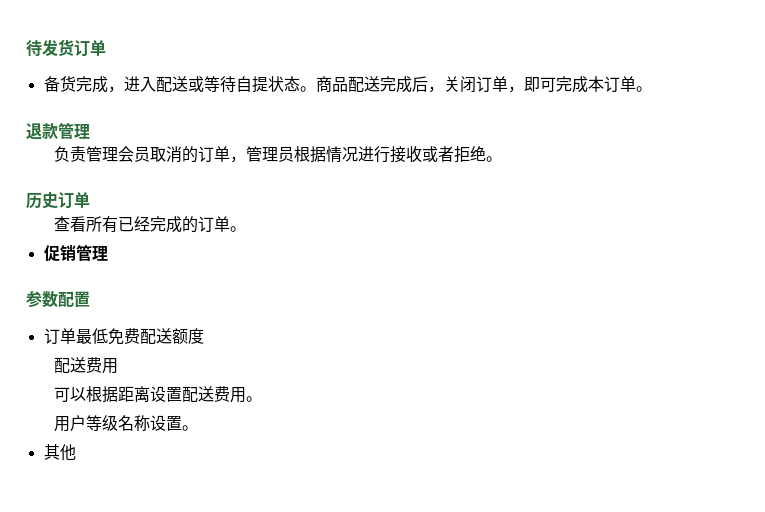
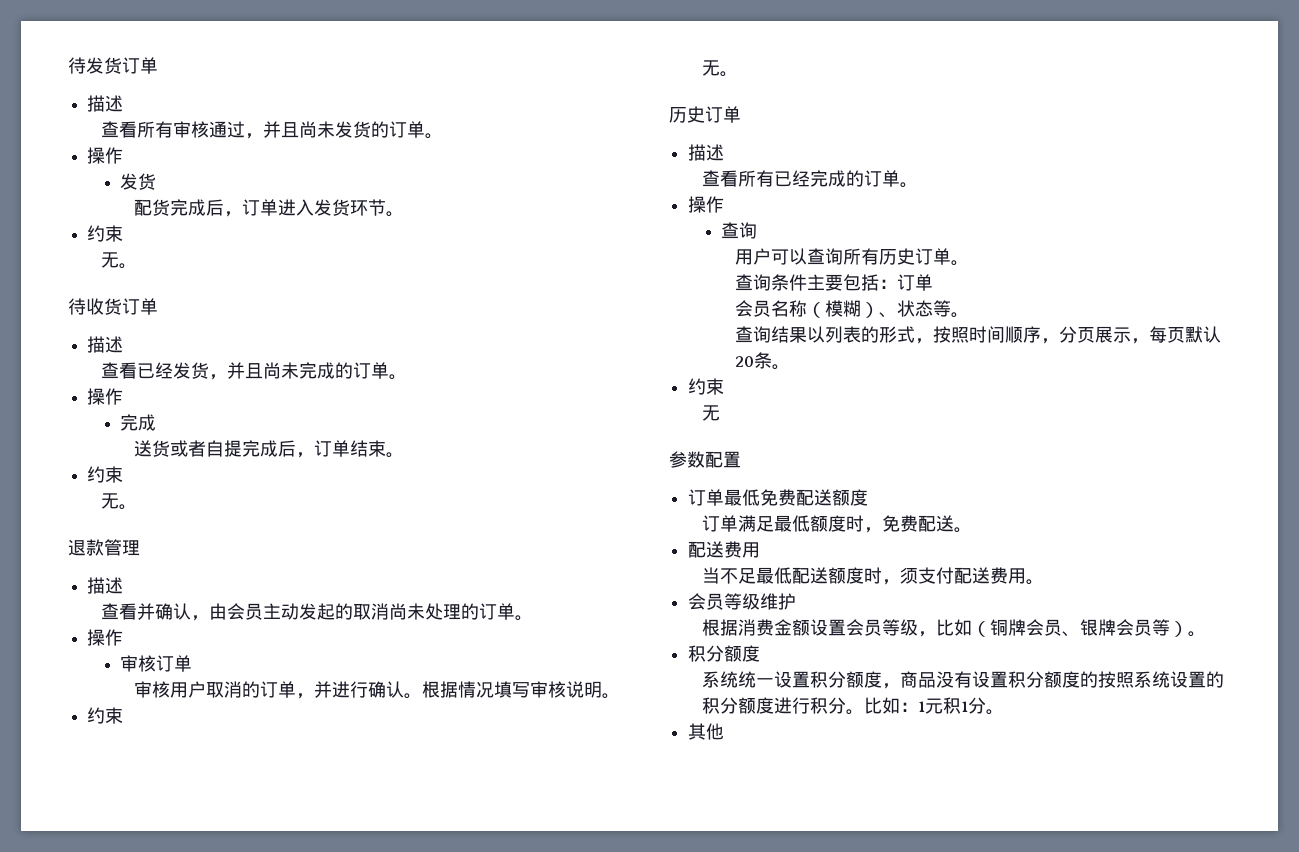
[43,76,652,93] [26,122,90,140] [54,146,487,163] 备货完成，进入配送或等待自提状态。商品配送完成后，关闭订单，即可完成本订单。 // 退款管理 // 负责管理会员取消的订单，管理员根据情况进行接收或者拒绝 -> [87,95,124,112] [101,121,444,139] [87,147,124,164] [120,173,157,190] [134,199,405,217] [87,225,124,242] [101,252,138,269] [68,298,158,315] [87,336,124,353] [101,362,408,380] [87,388,124,405] [120,414,157,431] [134,440,405,458] [87,466,124,483] [101,493,138,510] [68,539,140,556] [87,577,124,594] [101,603,534,621] [87,629,124,646] [120,655,193,672] [134,681,621,699] [87,707,124,724] [702,60,721,76] 描述 // 查看所有审核通过，并且尚未发货的订单。 // 操作 // 发货 // 配货完成后，订单进入发货环节。 // 约束 // 无。 // 待收货订单 // 描述 // 查看已经发货，并且尚未完成的订单。 // 操作 // 完成 // 送货或者自提完成后，订单结束。 // 约束 // 无。 // 退款管理 // 描述 // 查看并确认，由会员主动发起的取消尚未处理的订单。 // 操作 // 审核订单 // 审核用户取消的订单，并进行确认。根据情况填写审核说明。 // 约束 // 无
(90, 200) none -> [688,144,725,161] // 描述
[43,244,108,262] 促销管理 -> [688,196,725,213] [721,222,758,239] [735,248,970,266] [735,274,934,291] [735,300,970,318] [735,326,1222,344] [735,352,791,370] [688,378,725,395] [702,405,721,421] 操作 // 查询 // 用户可以查询所有历史订单。 // 查询条件主要包括：订单 // 会员名称（模糊）、状态等。 // 查询结果以列表的形式，按照时间顺序，分页展示，每页默认20条。 // 约束 // 无
[54,357,119,374] [54,386,263,403] [54,415,183,432] 配送费用 // 可以根据距离设置配送费用。 // 用户等级名称设置 -> [702,515,973,533] [688,541,761,558] [702,567,1045,585] [688,593,797,610] [702,619,1207,637] [688,645,761,662] [702,671,1225,689] [702,697,987,715] 订单满足最低额度时，免费配送。 // 配送费用 // 当不足最低配送额度时，须支付配送费用。 // 会员等级维护 // 根据消费金额设置会员等级，比如（铜牌会员、银牌会员等）。 // 积分额度 // 系统统一设置积分额度，商品没有设置积分额度的按照系统设置的积分额度进行积分。比如：1元积1分

